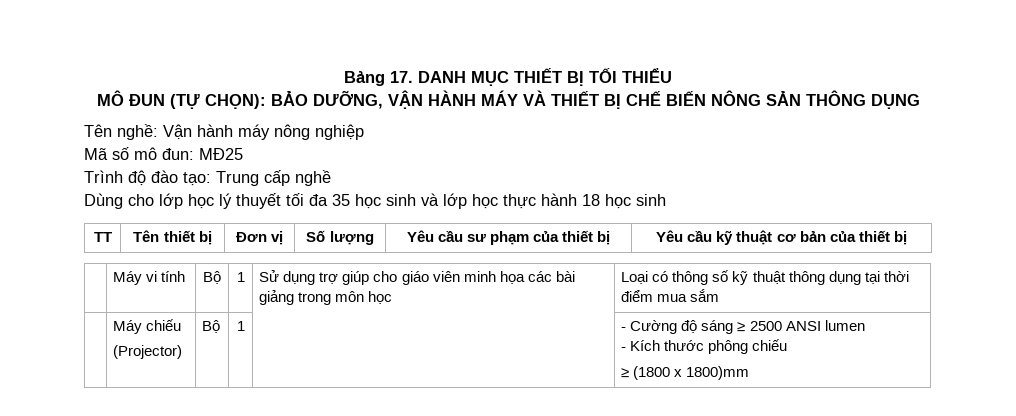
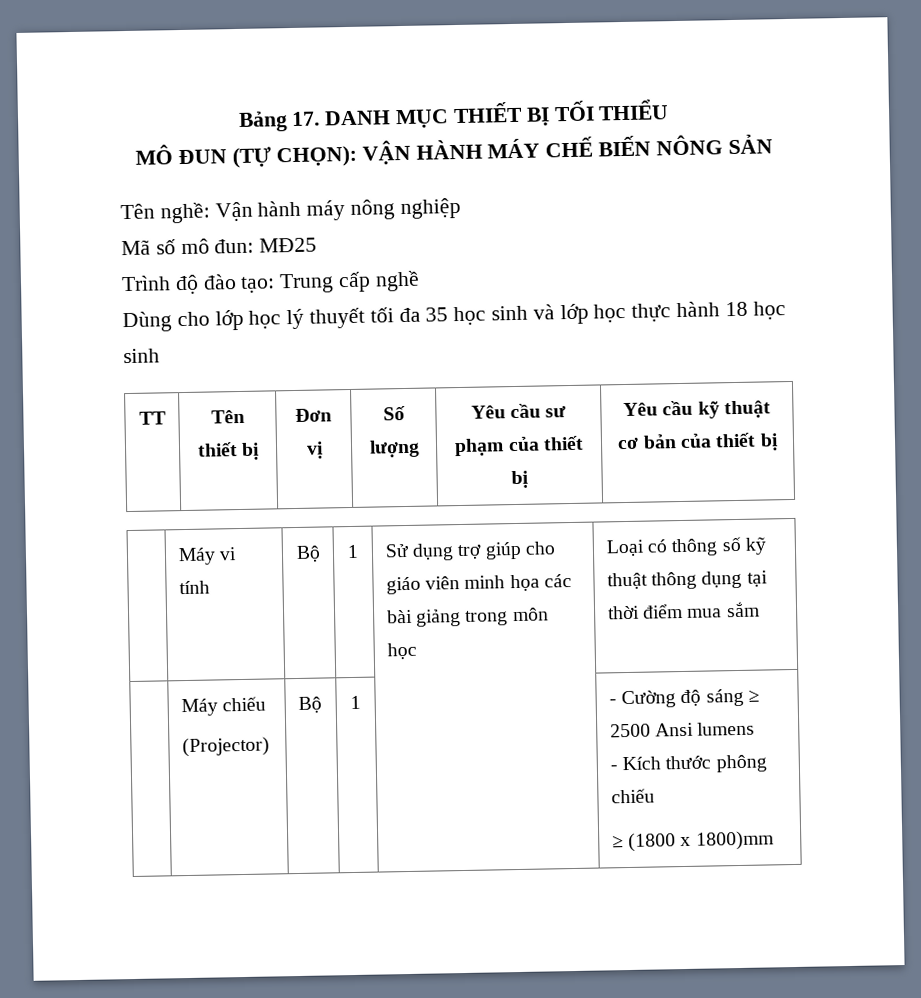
[270,90,383,109] BẢO DƯỠNG, -> (357, 156) none
[522,90,621,109] VÀ THIẾT BỊ -> (541, 148) none
[805,90,920,109] THÔNG DỤNG -> (773, 144) none
[785,320,865,331] ANSI lumen -> [655,721,756,737] Ansi lumens

